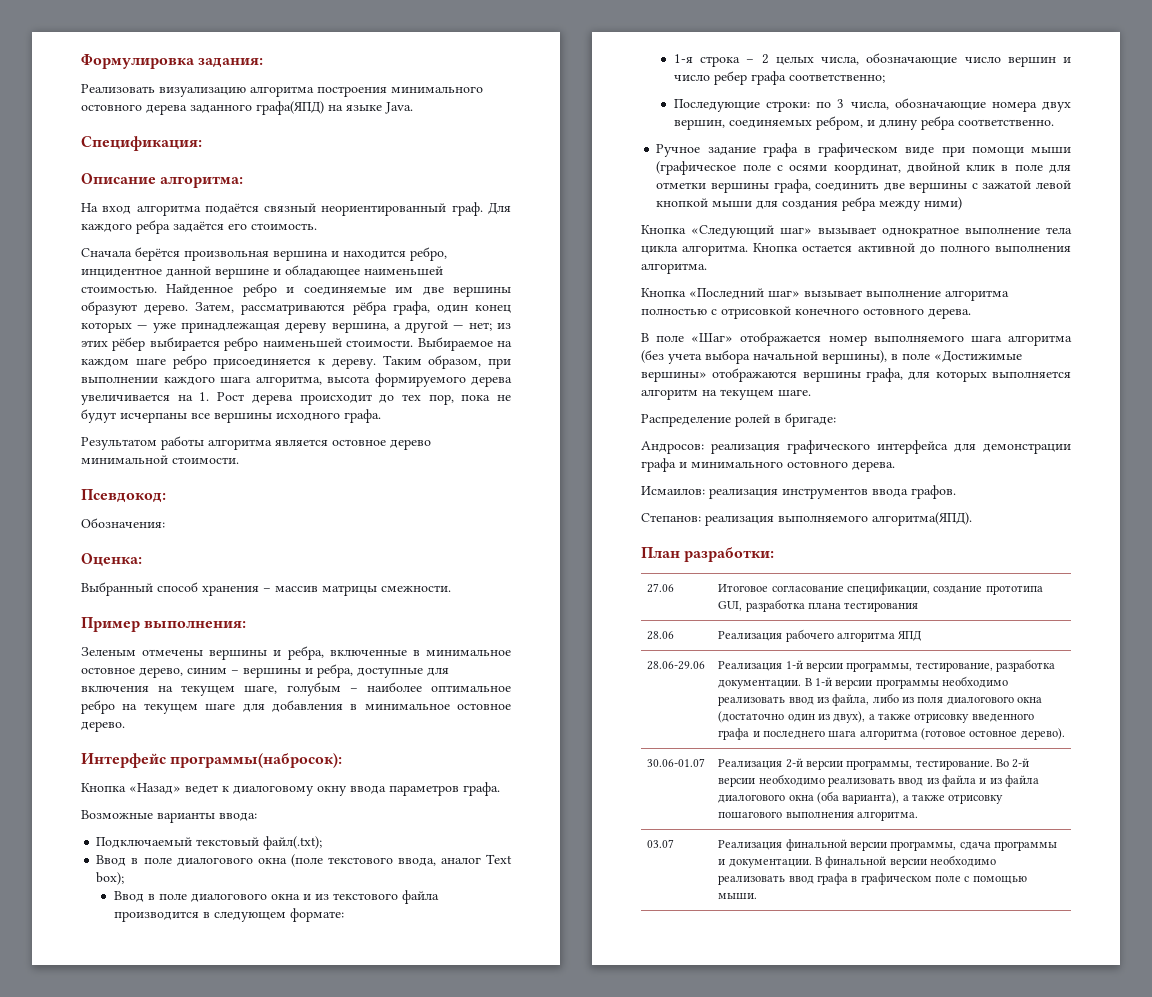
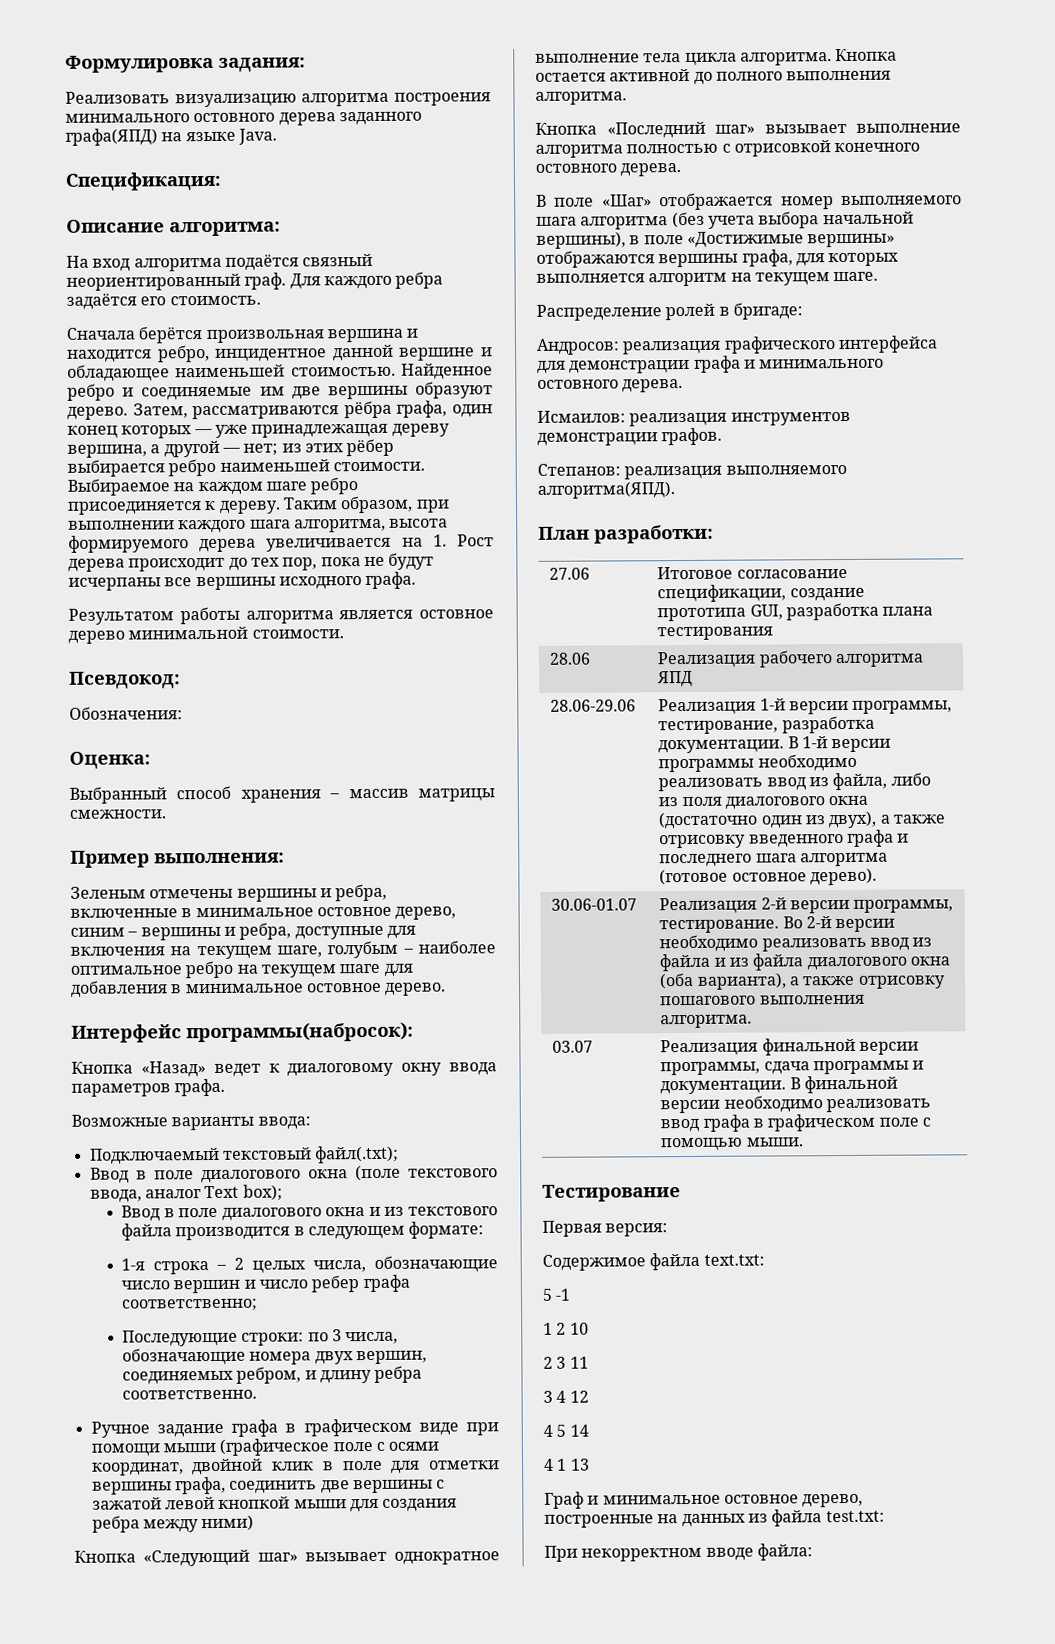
[872,489,908,497] ввода -> [537,432,658,446] демонстрации
(758, 896) none -> [542,1184,681,1202] [542,1220,669,1237] [542,1252,765,1271] [542,1288,572,1301] [543,1322,589,1335] [543,1356,589,1369] [543,1390,589,1403] [543,1424,589,1437] [544,1458,590,1471] [544,1491,864,1509] [544,1509,885,1528] [544,1543,813,1562] // Тестирование // Первая версия: // Содержимое файла text.txt: // 5 -1 // 1 2 10 // 2 3 11 // 3 4 12 // 4 5 14 // 4 1 13 // Граф и минимальное остовное дерево, построенные на данных из файла test.txt: // При некорректном вводе файла:

